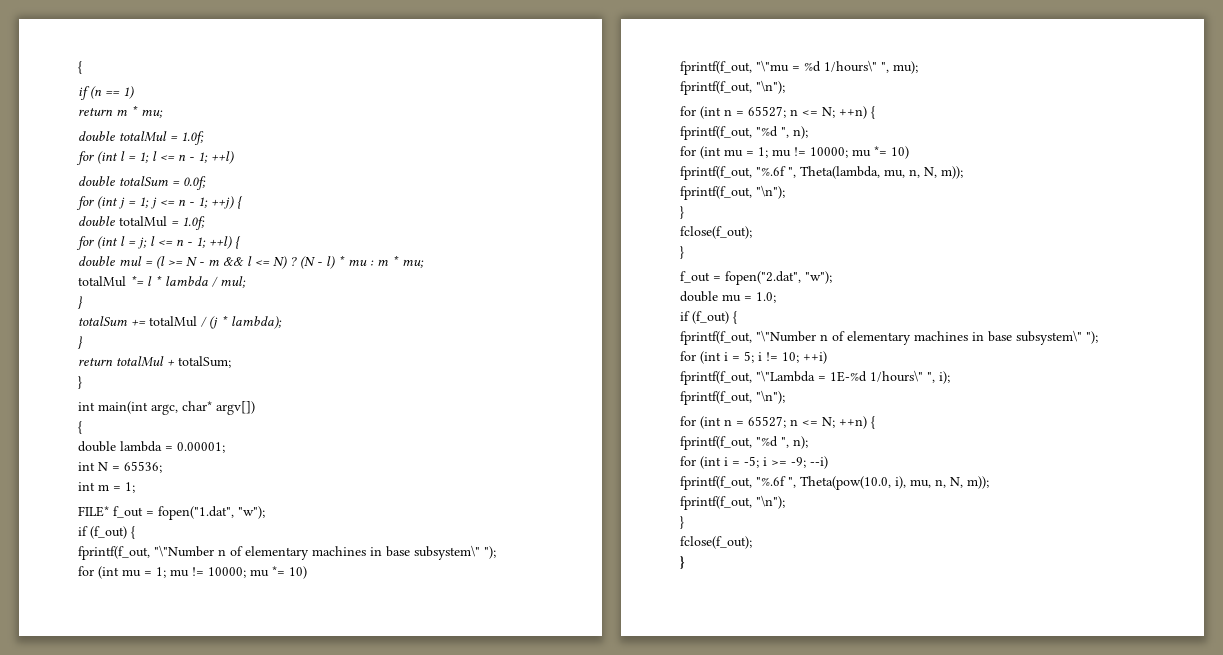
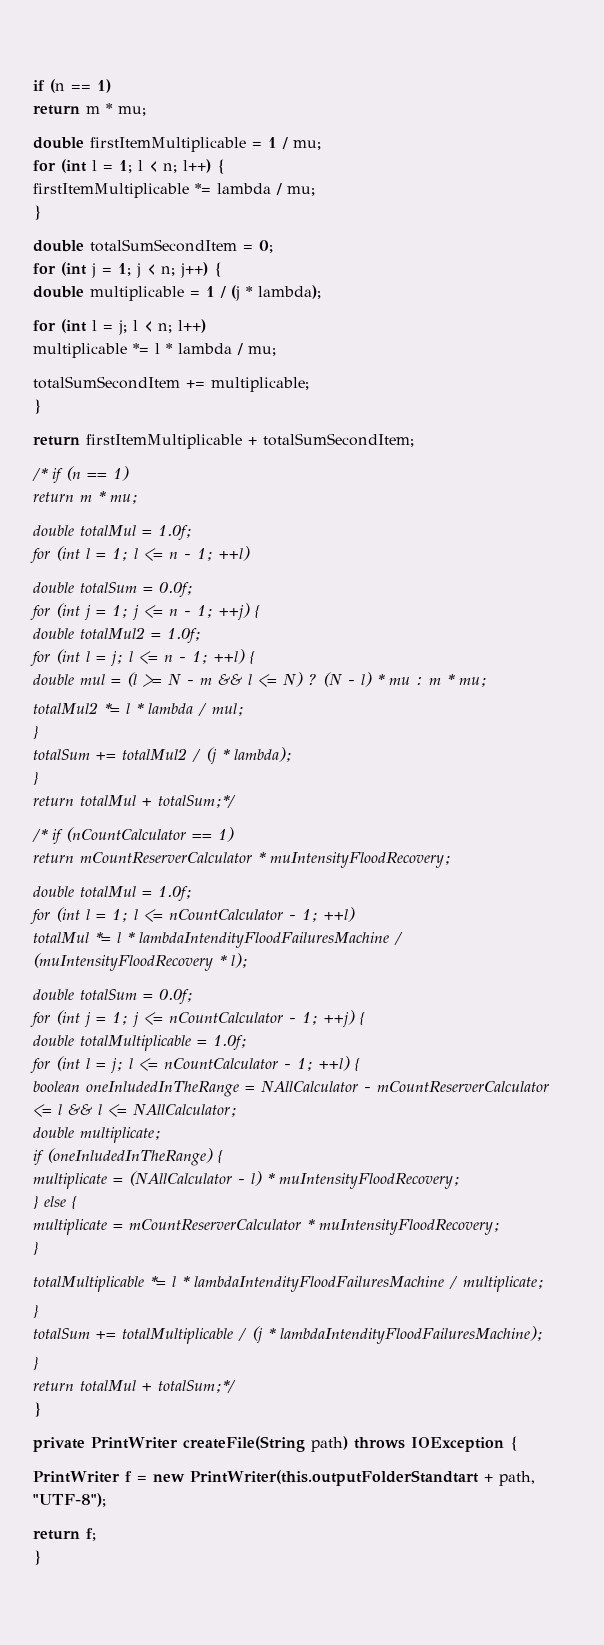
[78,61,82,74] { // -> [33,79,111,93] [33,103,146,116] [33,137,321,152] [33,159,226,174] [33,183,315,198] [33,205,42,220] [33,239,273,253] [33,262,223,278] [33,285,321,301] [33,319,206,335] [33,343,276,358] [33,376,309,392] [33,399,42,414] [33,433,414,449] [32,468,49,481] if (n == 1) // return m * mu; // double firstItemMultiplicable = 1 / mu; // for (int l = 1; l < n; l++) { // firstItemMultiplicable *= lambda / mu; // } // double totalSumSecondItem = 0; // for (int j = 1; j < n; j++) { // double multiplicable = 1 / (j * lambda); // for (int l = j; l < n; l++) // multiplicable *= l * lambda / mu; // totalSumSecondItem += multiplicable; // } // return firstItemMultiplicable + totalSumSecondItem; // /*
[119,216,167,227] totalMul -> [80,627,145,639] totalMul2
[78,276,126,287] totalMul -> [33,702,98,714] totalMul2
[149,316,197,327] totalMul -> [122,748,187,760] totalMul2
[178,356,231,368] [78,376,82,389] [78,401,255,415] [78,421,82,434] [78,441,225,453] [78,461,162,473] [78,482,135,493] [78,506,265,520] [78,526,135,539] [78,545,496,560] [78,566,307,579] [680,60,918,75] [680,80,785,95] [680,106,875,119] [680,126,808,140] [680,146,909,159] [680,166,963,180] [680,185,785,200] [680,206,684,219] [680,226,752,239] [680,246,684,259] [680,271,832,285] [680,291,776,303] [680,311,737,324] [680,330,1098,345] [680,351,827,364] [680,370,950,385] [680,390,785,405] [680,416,875,429] [680,436,808,450] [680,456,828,469] [680,476,989,490] [680,495,785,510] [680,516,684,529] [680,536,752,549] totalSum; // } // int main(int argc, char* argv[]) // { // double lambda = 0.00001; // int N = 65536; // int m = 1; // FILE* f_out = fopen("1.dat", "w"); // if (f_out) { // fprintf(f_out, "\"Number n of elementary machines in base subsystem\" "); // for (int mu = 1; mu != 10000; mu *= 10) // fprintf(f_out, "\"mu = %d 1/hours\" ", mu); // fprintf(f_out, "\n"); // for (int n = 65527; n <= N; ++n) { // fprintf(f_out, "%d ", n); // for (int mu = 1; mu != 10000; mu *= 10) // fprintf(f_out, "%.6f ", Theta(lambda, mu, n, N, m)); // fprintf(f_out, "\n"); // } // fclose(f_out); // } // f_out = fopen("2.dat", "w"); // double mu = 1.0; // if (f_out) { // fprintf(f_out, "\"Number n of elementary machines in base subsystem\" "); // for (int i = 5; i != 10; ++i) // fprintf(f_out, "\"Lambda = 1E-%d 1/hours\" ", i); // fprintf(f_out, "\n"); // for (int n = 65527; n <= N; ++n) { // fprintf(f_out, "%d ", n); // for (int i = -5; i >= -9; --i) // fprintf(f_out, "%.6f ", Theta(pow(10.0, i), mu, n, N, m)); // fprintf(f_out, "\n"); // } // fclose(f_out); -> [158,795,236,808] [32,827,234,844] [33,852,451,868] [33,886,192,901] [30,907,355,924] [33,932,403,948] [33,953,248,971] [33,989,193,1004] [30,1010,365,1027] [33,1035,247,1051] [30,1056,360,1073] [33,1081,549,1097] [33,1104,237,1117] [33,1127,161,1143] [33,1148,223,1166] [33,1171,460,1189] [33,1196,77,1209] [33,1219,500,1235] [33,1242,38,1255] [33,1276,544,1292] [33,1305,38,1318] [33,1326,543,1344] [33,1357,38,1370] [33,1380,236,1393] [33,1402,42,1417] [33,1436,519,1452] [33,1470,535,1486] [33,1493,106,1507] [33,1528,96,1541] totalSum;*/ // /* if (nCountCalculator == 1) // return mCountReserverCalculator * muIntensityFloodRecovery; // double totalMul = 1.0f; // for (int l = 1; l <= nCountCalculator - 1; ++l) // totalMul *= l * lambdaIntendityFloodFailuresMachine / (muIntensityFloodRecovery * l); // double totalSum = 0.0f; // for (int j = 1; j <= nCountCalculator - 1; ++j) { // double totalMultiplicable = 1.0f; // for (int l = j; l <= nCountCalculator - 1; ++l) { // boolean oneInludedInTheRange = NAllCalculator - mCountReserverCalculator <= l && l <= NAllCalculator; // double multiplicate; // if (oneInludedInTheRange) { // multiplicate = (NAllCalculator - l) * muIntensityFloodRecovery; // } else { // multiplicate = mCountReserverCalculator * muIntensityFloodRecovery; // } // totalMultiplicable *= l * lambdaIntendityFloodFailuresMachine / multiplicate; // } // totalSum += totalMultiplicable / (j * lambdaIntendityFloodFailuresMachine); // } // return totalMul + totalSum;*/ // } // private PrintWriter createFile(String path) throws IOException { // PrintWriter f = new PrintWriter(this.outputFolderStandtart + path, "UTF-8"); // return f;

